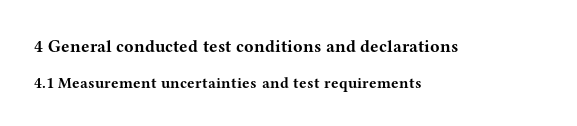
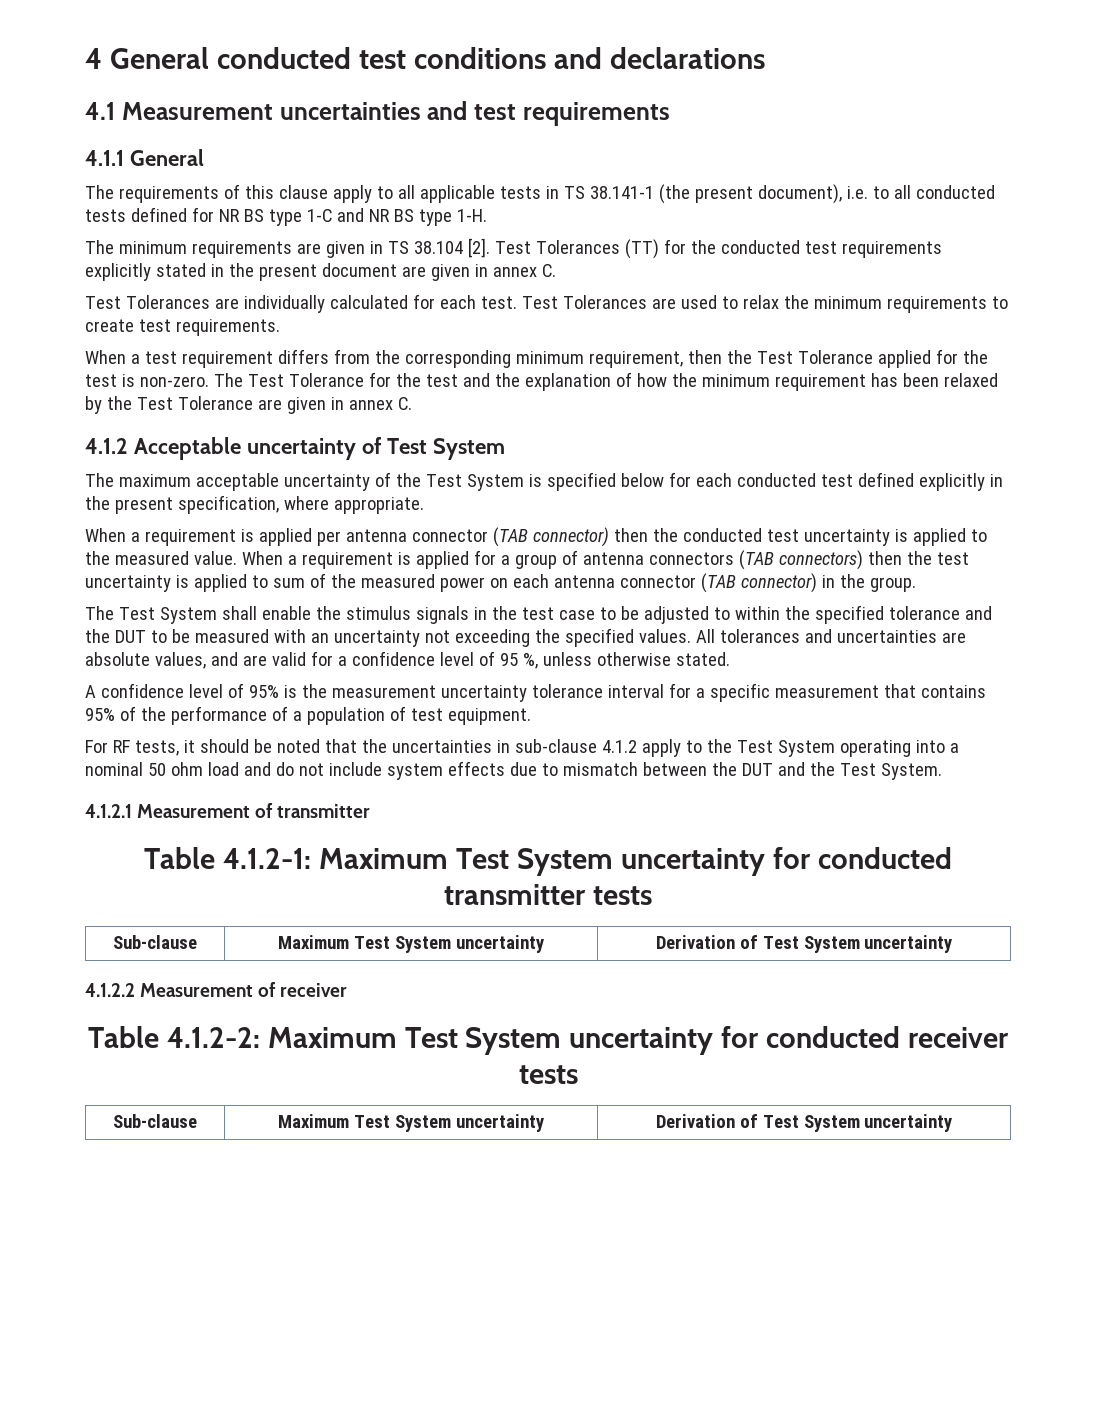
(422, 85) none -> [85,149,204,166] [85,184,995,204] [85,207,487,226] [85,238,942,259] [85,263,556,281] [85,294,1008,313] [85,319,280,336] [85,349,988,368] [85,372,998,391] [85,396,412,414] [85,437,505,460] [85,472,1003,491] [85,495,424,514] [85,527,987,547] [85,550,969,570] [85,573,916,593] [85,605,992,624] [85,628,966,647] [85,651,730,669] [85,683,986,702] [85,706,531,725] [85,739,959,757] [85,761,942,780] [85,803,371,818] [144,847,952,876] [444,884,652,905] [113,935,197,949] [278,935,544,953] [655,935,953,953] [85,982,348,997] [87,1026,1010,1055] [518,1065,578,1084] [113,1114,197,1128] [278,1114,544,1132] [655,1114,953,1132] // 4.1.1 General // The requirements of this clause apply to all applicable tests in TS 38.141-1 (the present document), i.e. to all conducted tests defined for NR BS type 1-C and NR BS type 1-H. // The minimum requirements are given in TS 38.104 [2]. Test Tolerances (TT) for the conducted test requirements explicitly stated in the present document are given in annex C. // Test Tolerances are individually calculated for each test. Test Tolerances are used to relax the minimum requirements to create test requirements. // When a test requirement differs from the corresponding minimum requirement, then the Test Tolerance applied for the test is non-zero. The Test Tolerance for the test and the explanation of how the minimum requirement has been relaxed by the Test Tolerance are given in annex C. // 4.1.2 Acceptable uncertainty of Test System // The maximum acceptable uncertainty of the Test System is specified below for each conducted test defined explicitly in the present specification, where appropriate. // When a requirement is applied per antenna connector (TAB connector) then the conducted test uncertainty is applied to the measured value. When a requirement is applied for a group of antenna connectors (TAB connectors) then the test uncertainty is applied to sum of the measured power on each antenna connector (TAB connector) in the group. // The Test System shall enable the stimulus signals in the test case to be adjusted to within the specified tolerance and the DUT to be measured with an uncertainty not exceeding the specified values. All tolerances and uncertainties are absolute values, and are valid for a confidence level of 95 %, unless otherwise stated. // A confidence level of 95% is the measurement uncertainty tolerance interval for a specific measurement that contains 95% of the performance of a population of test equipment. // For RF tests, it should be noted that the uncertainties in sub-clause 4.1.2 apply to the Test System operating into a nominal 50 ohm load and do not include system effects due to mismatch between the DUT and the Test System. // 4.1.2.1 Measurement of transmitter // Table 4.1.2-1: Maximum Test System uncertainty for conducted transmitter tests // Sub-clause | Maximum Test System uncertainty | Derivation of Test System uncertainty // 4.1.2.2 Measurement of receiver // Table 4.1.2-2: Maximum Test System uncertainty for conducted receiver tests // Sub-clause | Maximum Test System uncertainty | Derivation of Test System uncertainty

